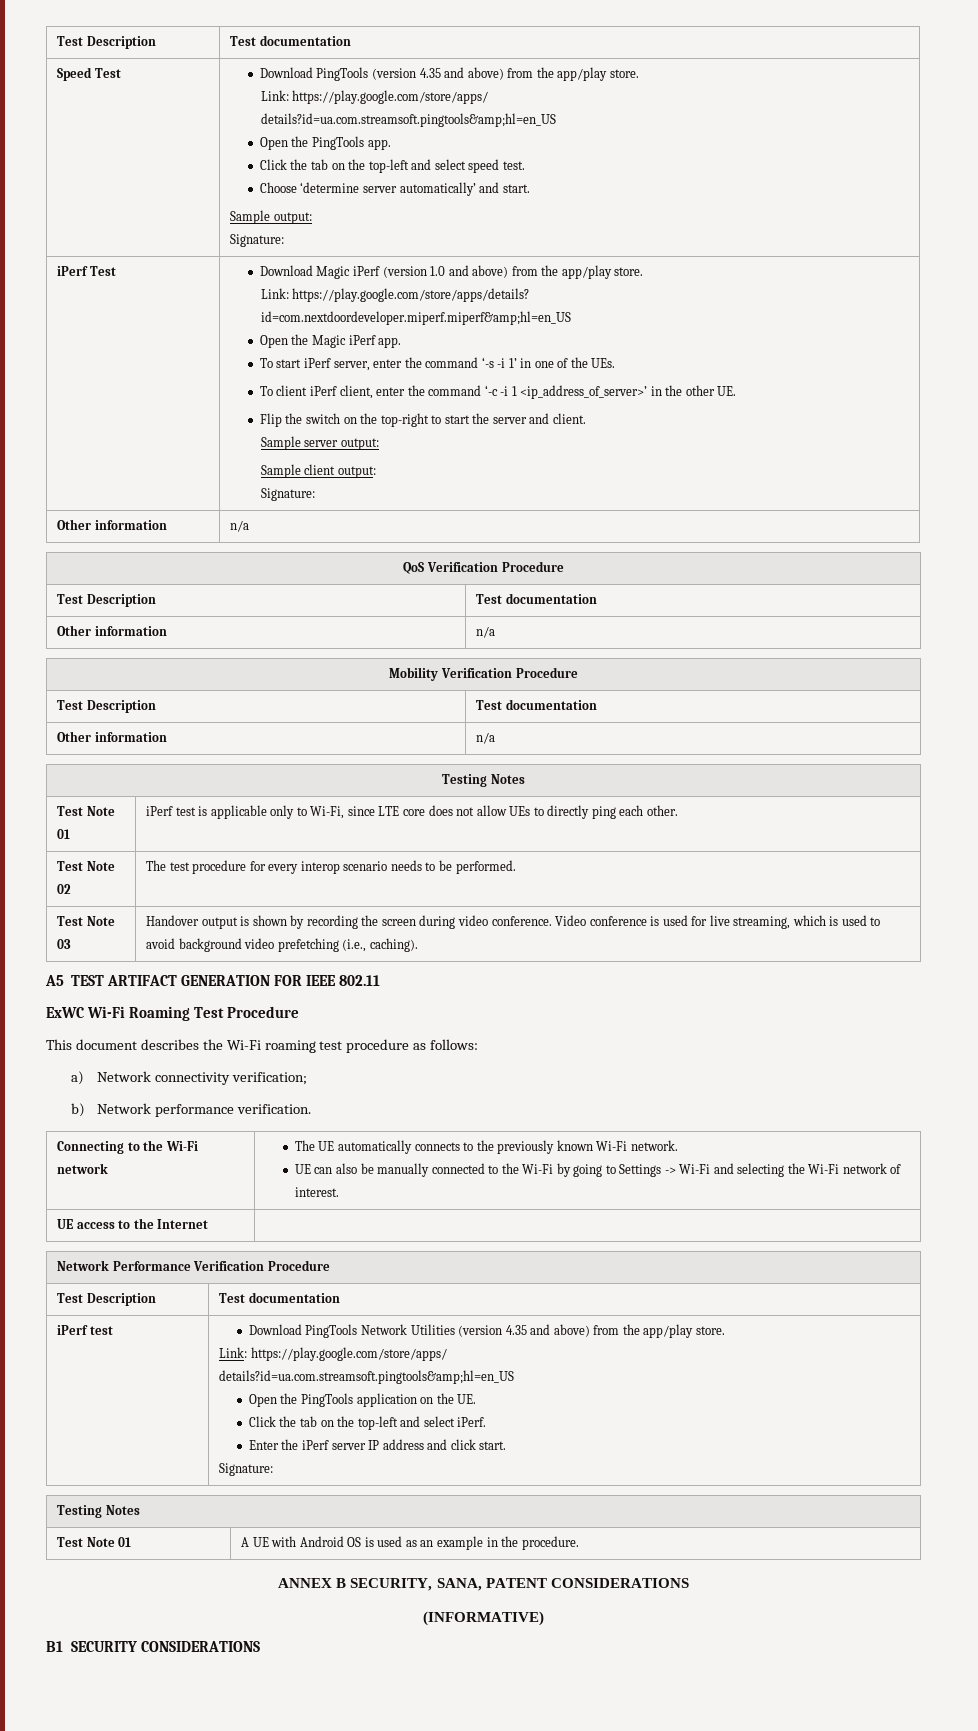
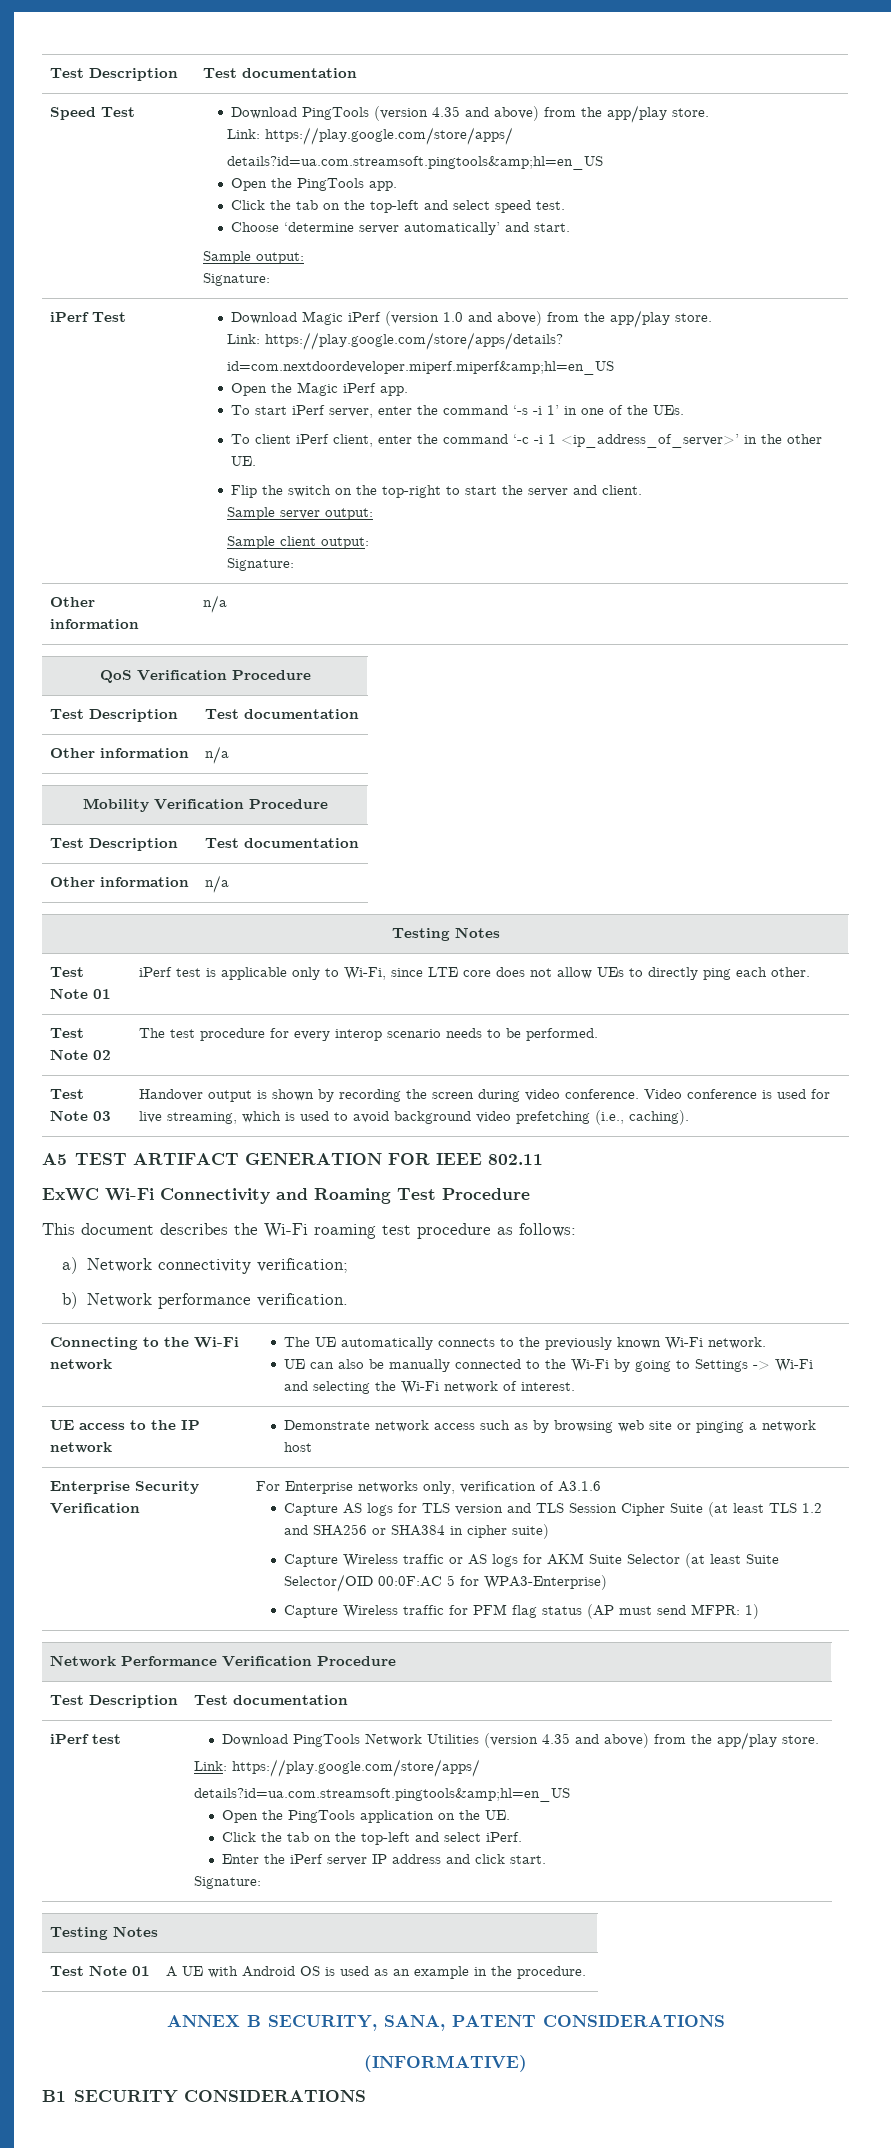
(125, 1012) none -> [160,1188,308,1204] Connectivity and
[157,1219,209,1229] Internet | -> [180,1420,200,1430] [49,1442,112,1453] [284,1420,817,1433] [284,1442,313,1452] [49,1481,199,1494] [49,1503,140,1514] [255,1481,601,1494] [284,1502,823,1517] [284,1524,550,1539] [284,1553,780,1568] [284,1574,608,1592] [284,1604,760,1619] IP network | Demonstrate network access such as by browsing web site or pinging a network host // Enterprise Security Verification | For Enterprise networks only, verification of A3.1.6 // Capture AS logs for TLS version and TLS Session Cipher Suite (at least TLS 1.2 and SHA256 or SHA384 in cipher suite) // Capture Wireless traffic or AS logs for AKM Suite Selector (at least Suite Selector/OID 00:0F:AC 5 for WPA3-Enterprise) // Capture Wireless traffic for PFM flag status (AP must send MFPR: 1)

